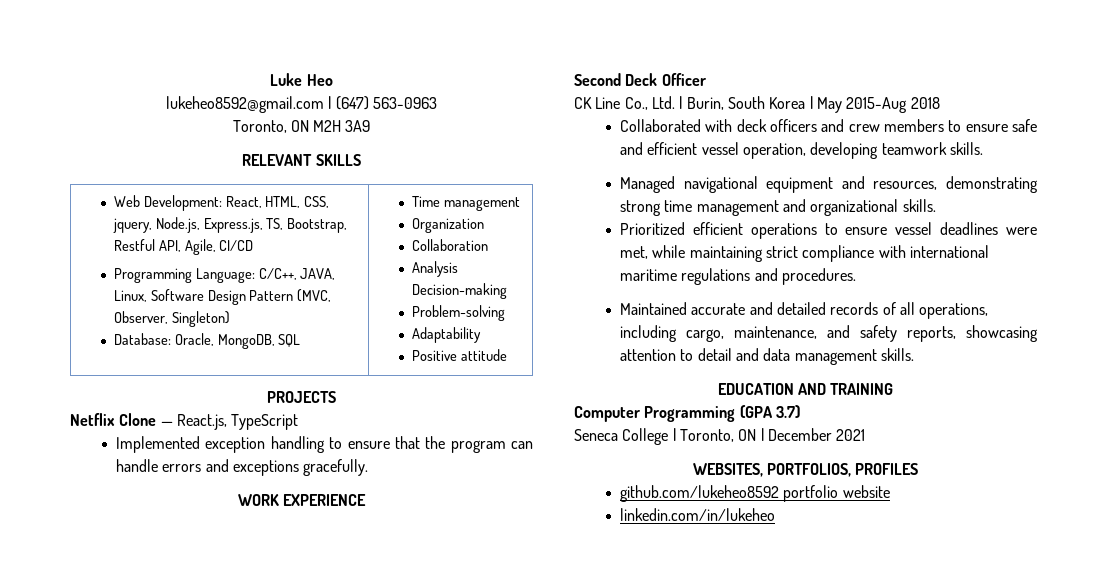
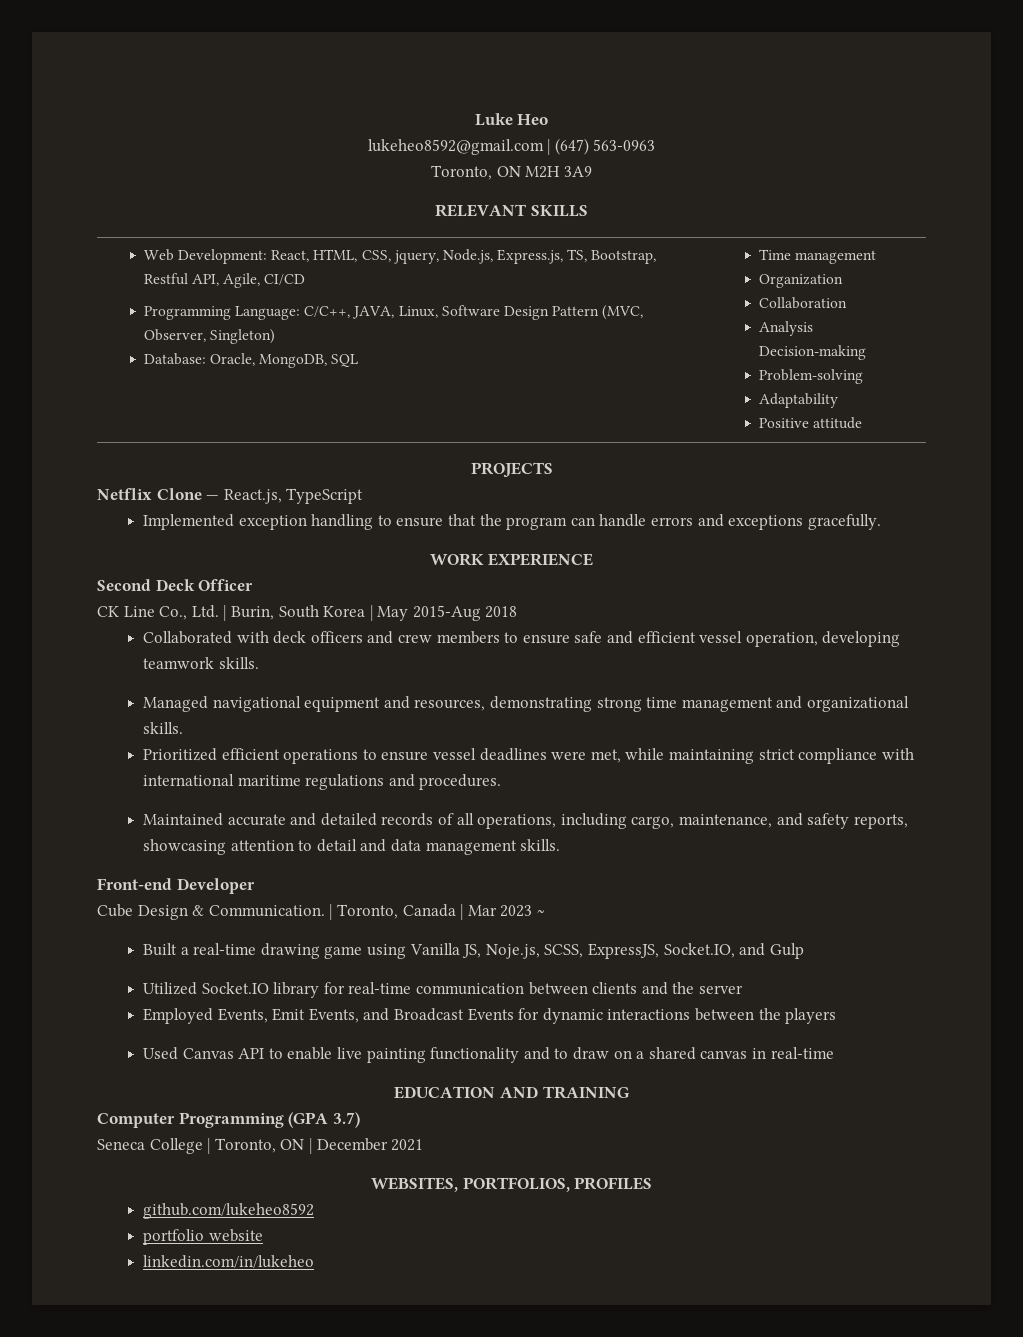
(914, 354) none -> [97,878,255,894] [97,904,545,920] [143,943,804,959] [143,982,743,998] [143,1008,837,1024] [143,1047,834,1063] // Front-end Developer // Cube Design & Communication. | Toronto, Canada | Mar 2023 ~ // Built a real-time drawing game using Vanilla JS, Noje.js, SCSS, ExpressJS, Socket.IO, and Gulp // Utilized Socket.IO library for real-time communication between clients and the server // Employed Events, Emit Events, and Broadcast Events for dynamic interactions between the players // Used Canvas API to enable live painting functionality and to draw on a shared canvas in real-time
(780, 493) none -> (315, 1211) //

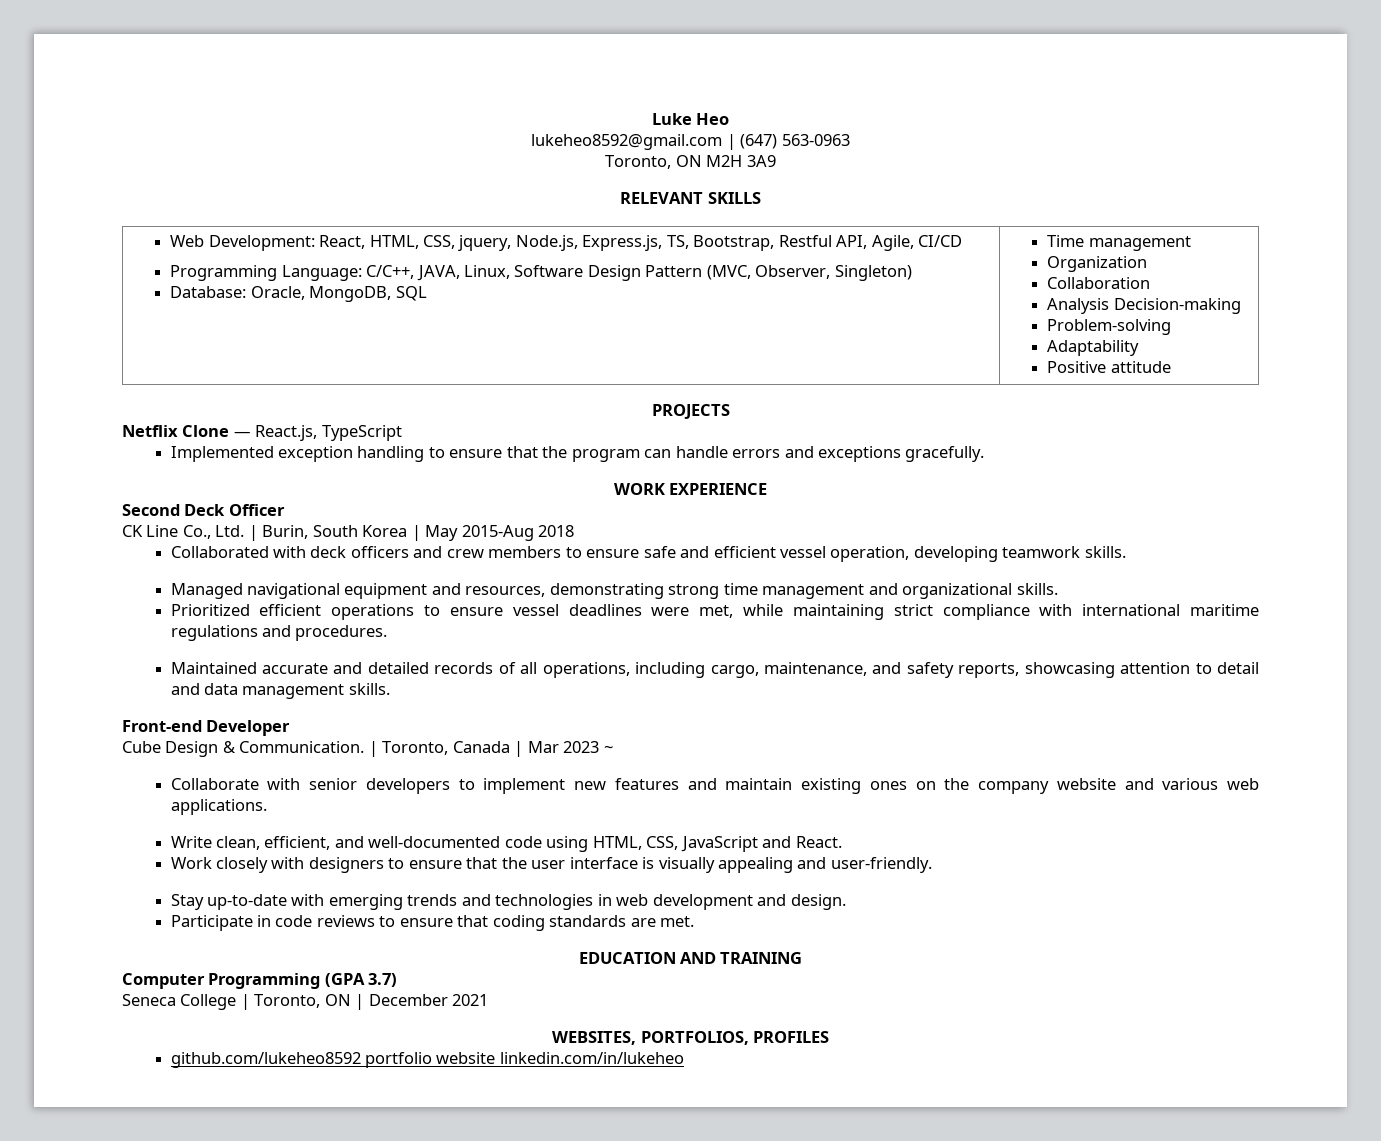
[143,943,804,959] [143,982,743,998] [143,1008,837,1024] [143,1047,834,1063] Built a real-time drawing game using Vanilla JS, Noje.js, SCSS, ExpressJS, Socket.IO, and Gulp // Utilized Socket.IO library for real-time communication between clients and the server // Employed Events, Emit Events, and Broadcast Events for dynamic interactions between the players // Used Canvas API to enable live painting functionality and to draw on a shared canvas in real-time -> [170,778,1259,794] [170,799,267,815] [170,836,842,852] [170,857,932,873] [170,894,846,910] [170,915,695,931] Collaborate with senior developers to implement new features and maintain existing ones on the company website and various web applications. // Write clean, efficient, and well-documented code using HTML, CSS, JavaScript and React. // Work closely with designers to ensure that the user interface is visually appealing and user-friendly. // Stay up-to-date with emerging trends and technologies in web development and design. // Participate in code reviews to ensure that coding standards are met.
(315, 1211) // -> (361, 1060) none
(263, 1235) // -> (496, 1058) none

